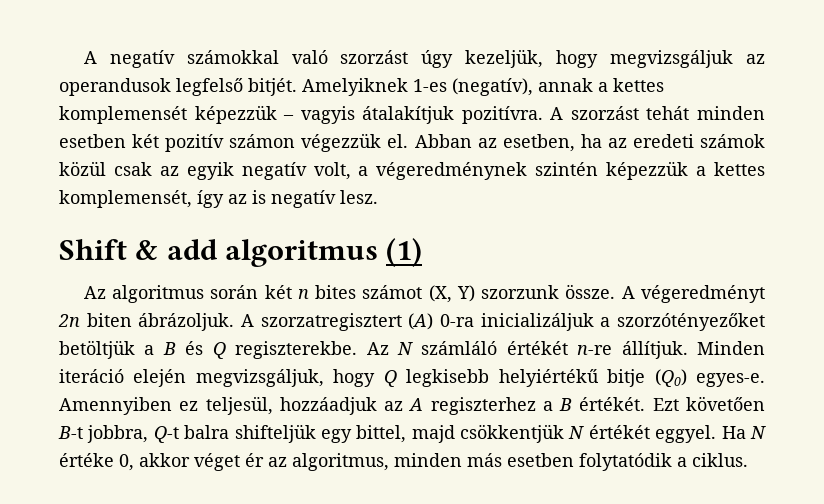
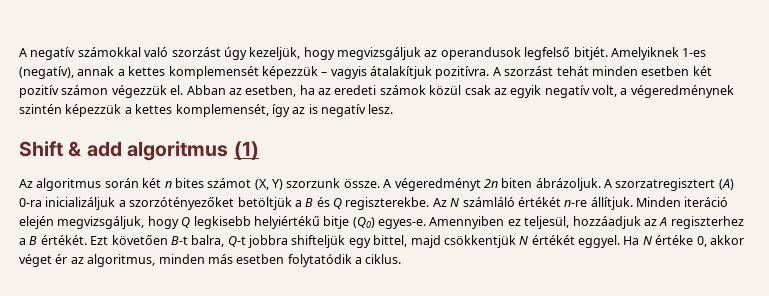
[87,425,230,443] jobbra, Q-t balra -> [191,235,288,248] balra, Q-t jobbra

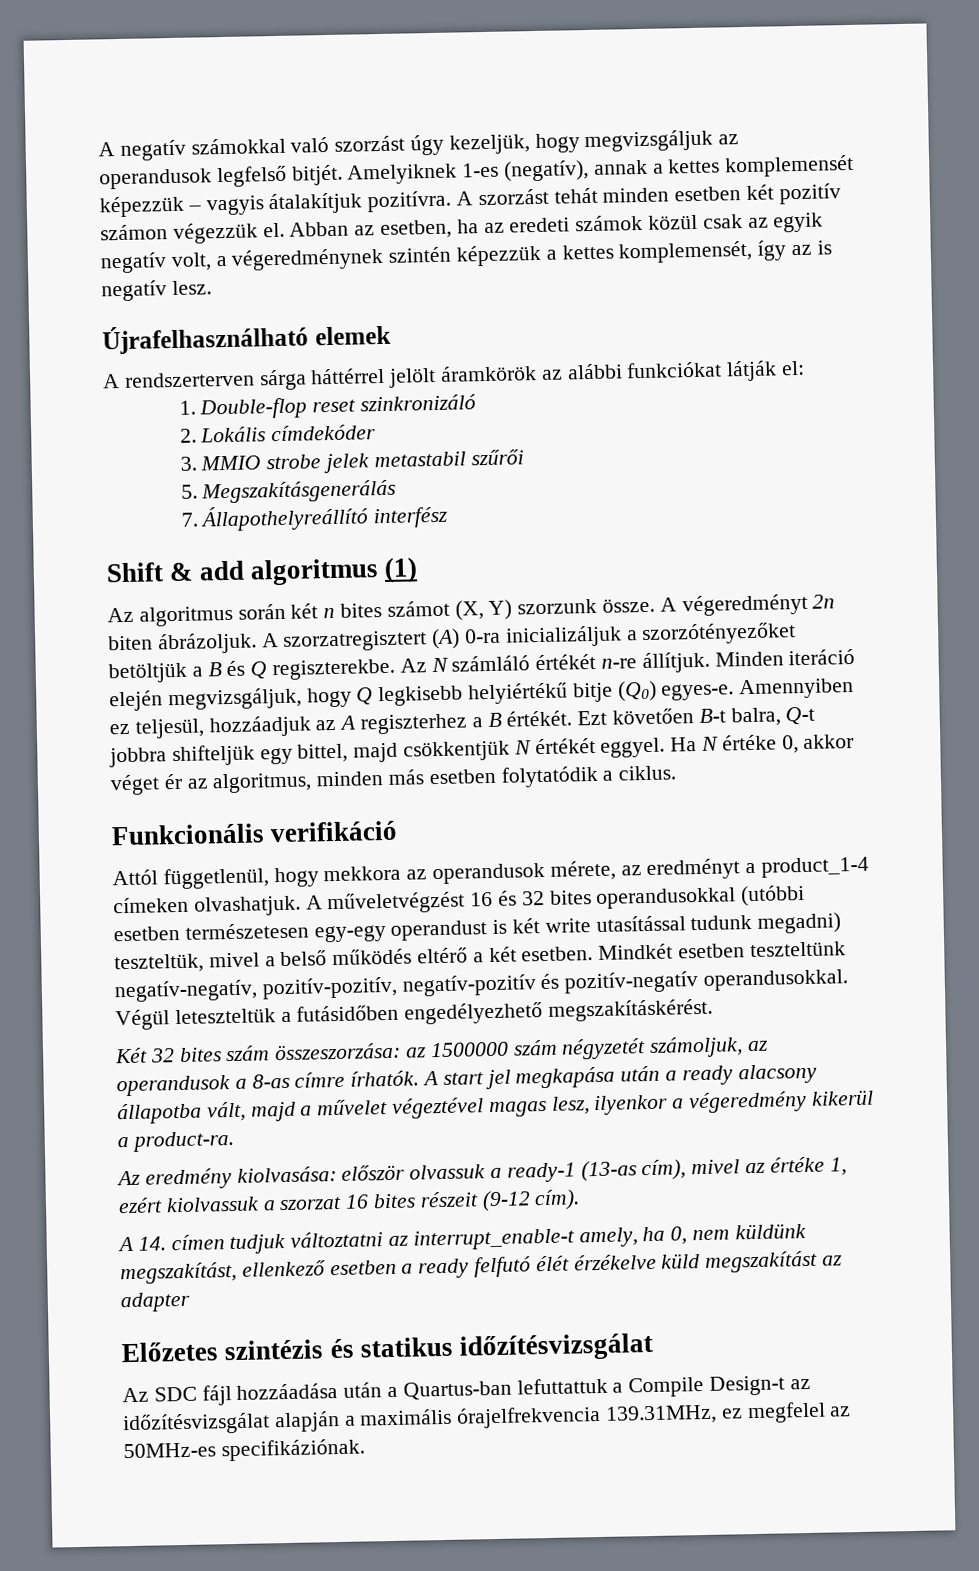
(394, 109) none -> [102,323,391,355] [103,360,806,391] [178,394,476,420] [179,424,377,443] [179,449,524,474] [180,479,397,504] [180,504,450,532] // Újrafelhasználható elemek // A rendszerterven sárga háttérrel jelölt áramkörök az alábbi funkciókat látják el: // 1. Double-flop reset szinkronizáló // 2. Lokális címdekóder // 3. MMIO strobe jelek metastabil szűrői // 5. Megszakításgenerálás // 7. Állapothelyreállító interfész
(402, 259) none -> [111,820,399,846] [112,856,870,890] [113,884,806,917] [113,912,842,943] [114,941,846,974] [114,969,849,1003] [115,998,714,1031] [114,1036,770,1064] [116,1063,817,1097] [117,1089,874,1125] [117,1130,234,1152] [116,1156,847,1190] [118,1189,581,1214] [117,1223,806,1255] [120,1250,844,1285] [120,1291,191,1313] [121,1332,655,1363] [122,1375,811,1406] [123,1401,852,1436] [123,1438,365,1462] // Funkcionális verifikáció // Attól függetlenül, hogy mekkora az operandusok mérete, az eredményt a product_1-4 címeken olvashatjuk. A műveletvégzést 16 és 32 bites operandusokkal (utóbbi esetben természetesen egy-egy operandust is két write utasítással tudunk megadni) teszteltük, mivel a belső működés eltérő a két esetben. Mindkét esetben teszteltünk negatív-negatív, pozitív-pozitív, negatív-pozitív és pozitív-negatív operandusokkal. Végül leteszteltük a futásidőben engedélyezhető megszakításkérést. // Két 32 bites szám összeszorzása: az 1500000 szám négyzetét számoljuk, az operandusok a 8-as címre írhatók. A start jel megkapása után a ready alacsony állapotba vált, majd a művelet végeztével magas lesz, ilyenkor a végeredmény kikerül a product-ra. // Az eredmény kiolvasása: először olvassuk a ready-1 (13-as cím), mivel az értéke 1, ezért kiolvassuk a szorzat 16 bites részeit (9-12 cím). // A 14. címen tudjuk változtatni az interrupt_enable-t amely, ha 0, nem küldünk megszakítást, ellenkező esetben a ready felfutó élét érzékelve küld megszakítást az adapter // Előzetes szintézis és statikus időzítésvizsgálat // Az SDC fájl hozzáadása után a Quartus-ban lefuttattuk a Compile Design-t az időzítésvizsgálat alapján a maximális órajelfrekvencia 139.31MHz, ez megfelel az 50MHz-es specifikáziónak.

